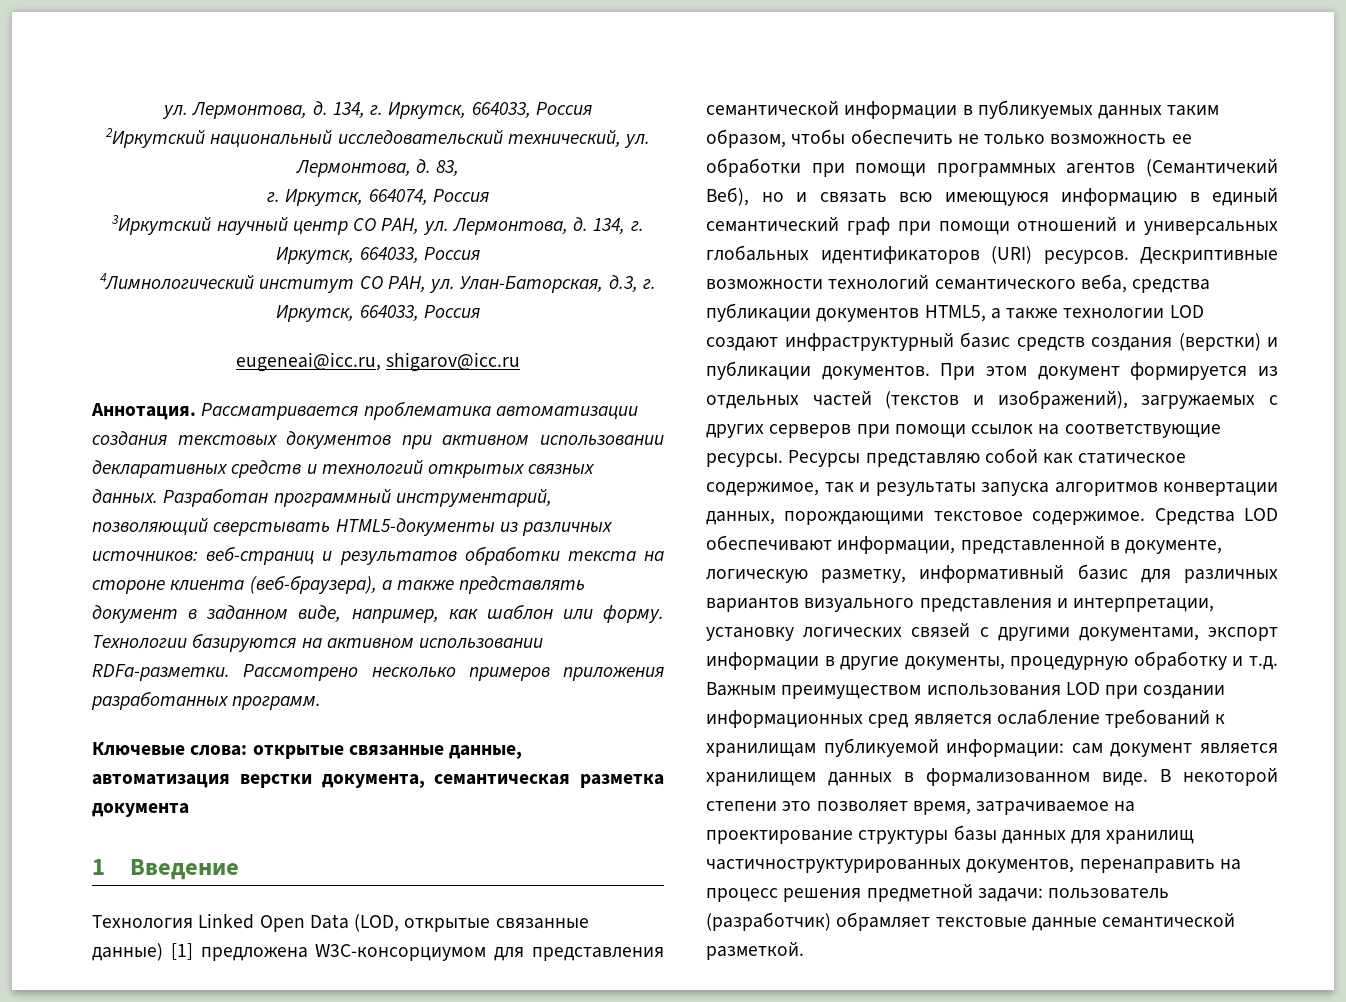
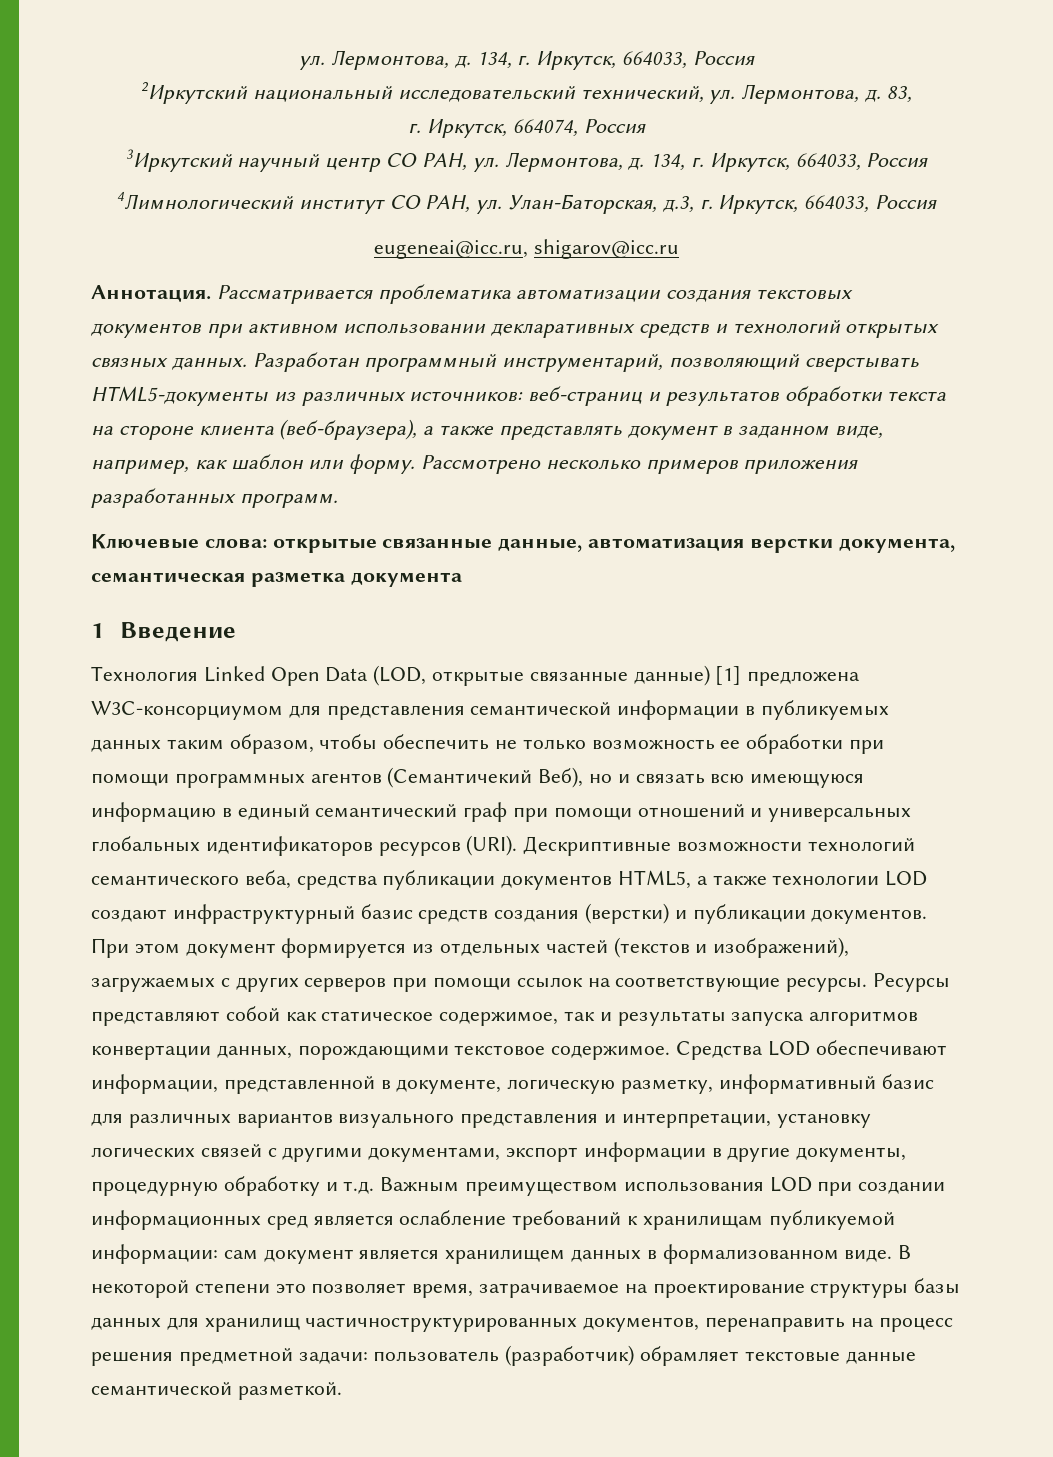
[92,633,544,652] [92,664,230,681] Технологии базируются на активном использовании RDFa-разметки. -> (416, 464) none
[991,246,1129,264] (URI) ресурсов. -> [378,835,518,856] ресурсов (URI).
[865,453,980,467] представляю -> [91,1011,220,1026] представляют

